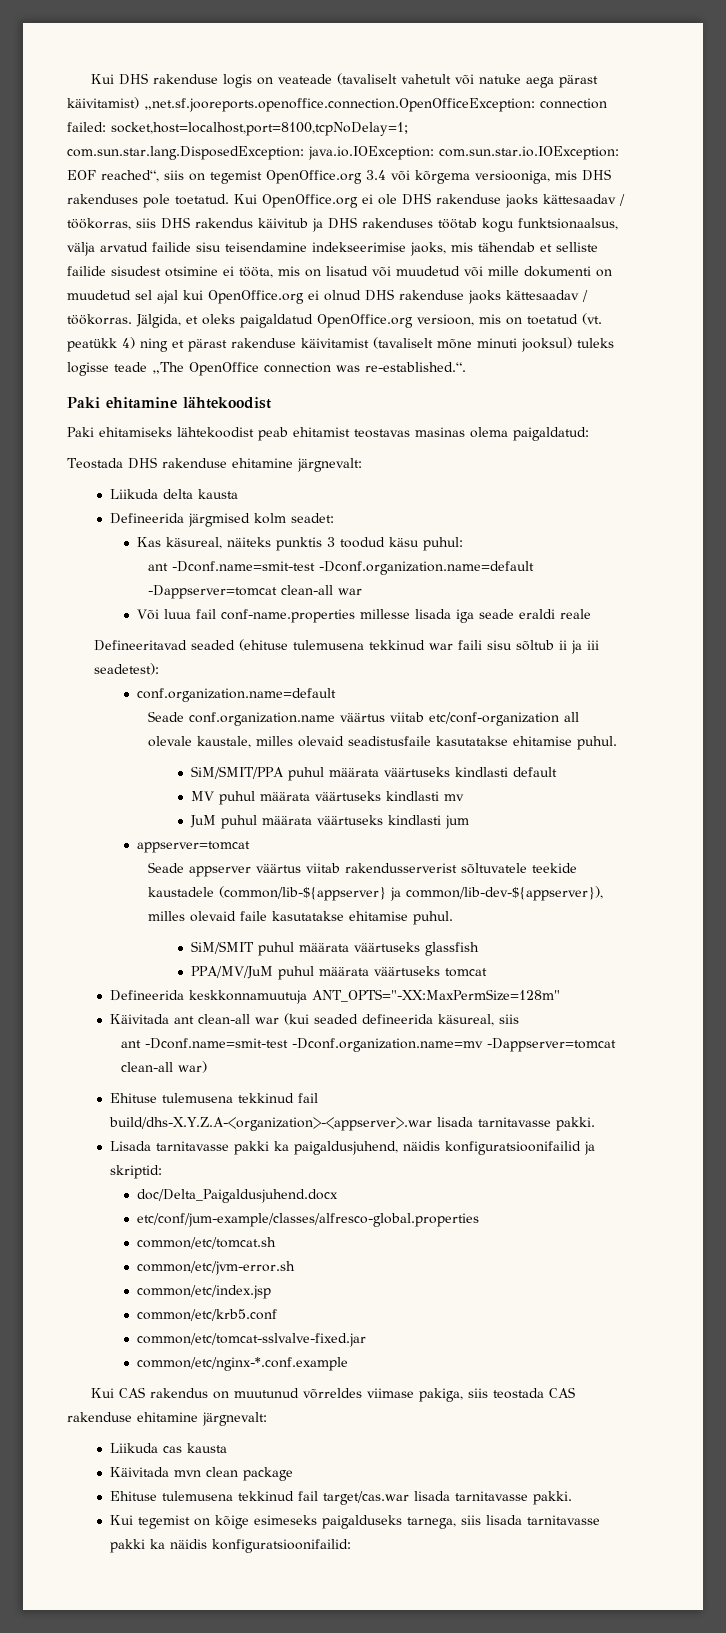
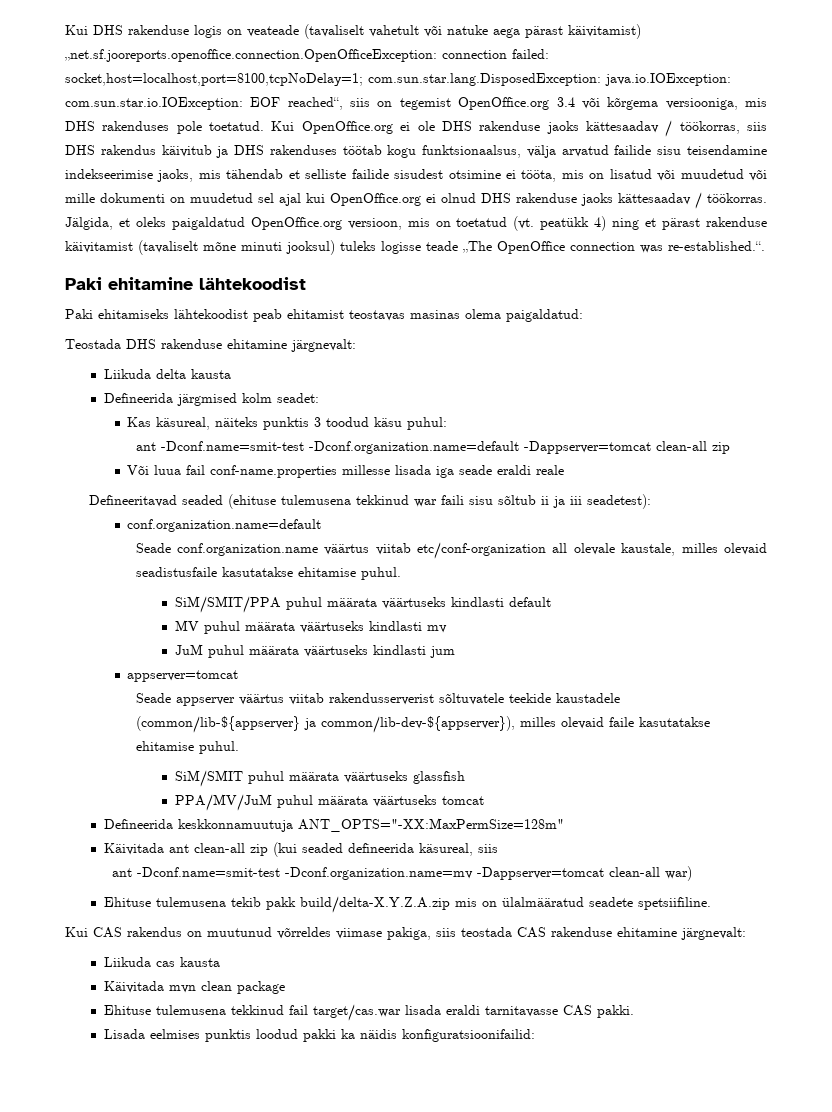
[338,588,363,595] war -> [711,442,730,454] zip
[254,1017,279,1024] war -> [249,844,268,856] zip
[237,1093,318,1103] [108,1117,596,1131] [109,1141,595,1155] [109,1165,162,1179] [136,1189,338,1203] [136,1213,479,1227] [136,1237,276,1249] [136,1261,295,1275] [136,1285,271,1299] [136,1309,277,1321] [136,1333,366,1347] [136,1357,348,1371] tekkinud fail build/dhs-X.Y.Z.A-<organization>-<appserver>.war lisada tarnitavasse pakki. // Lisada tarnitavasse pakki ka paigaldusjuhend, näidis konfiguratsioonifailid ja skriptid: // doc/Delta_Paigaldusjuhend.docx // etc/conf/jum-example/classes/alfresco-global.properties // common/etc/tomcat.sh // common/etc/jvm-error.sh // common/etc/index.jsp // common/etc/krb5.conf // common/etc/tomcat-sslvalve-fixed.jar // common/etc/nginx-*.conf.example -> [230,896,711,913] tekib pakk build/delta-X.Y.Z.A.zip mis on ülalmääratud seadete spetsiifiline.
[454,1491,572,1505] [109,1515,600,1529] tarnitavasse pakki. // Kui tegemist on kõige esimeseks paigalduseks tarnega, siis lisada tarnitavasse -> [445,1005,634,1018] [103,1029,298,1042] eraldi tarnitavasse CAS pakki. // Lisada eelmises punktis loodud

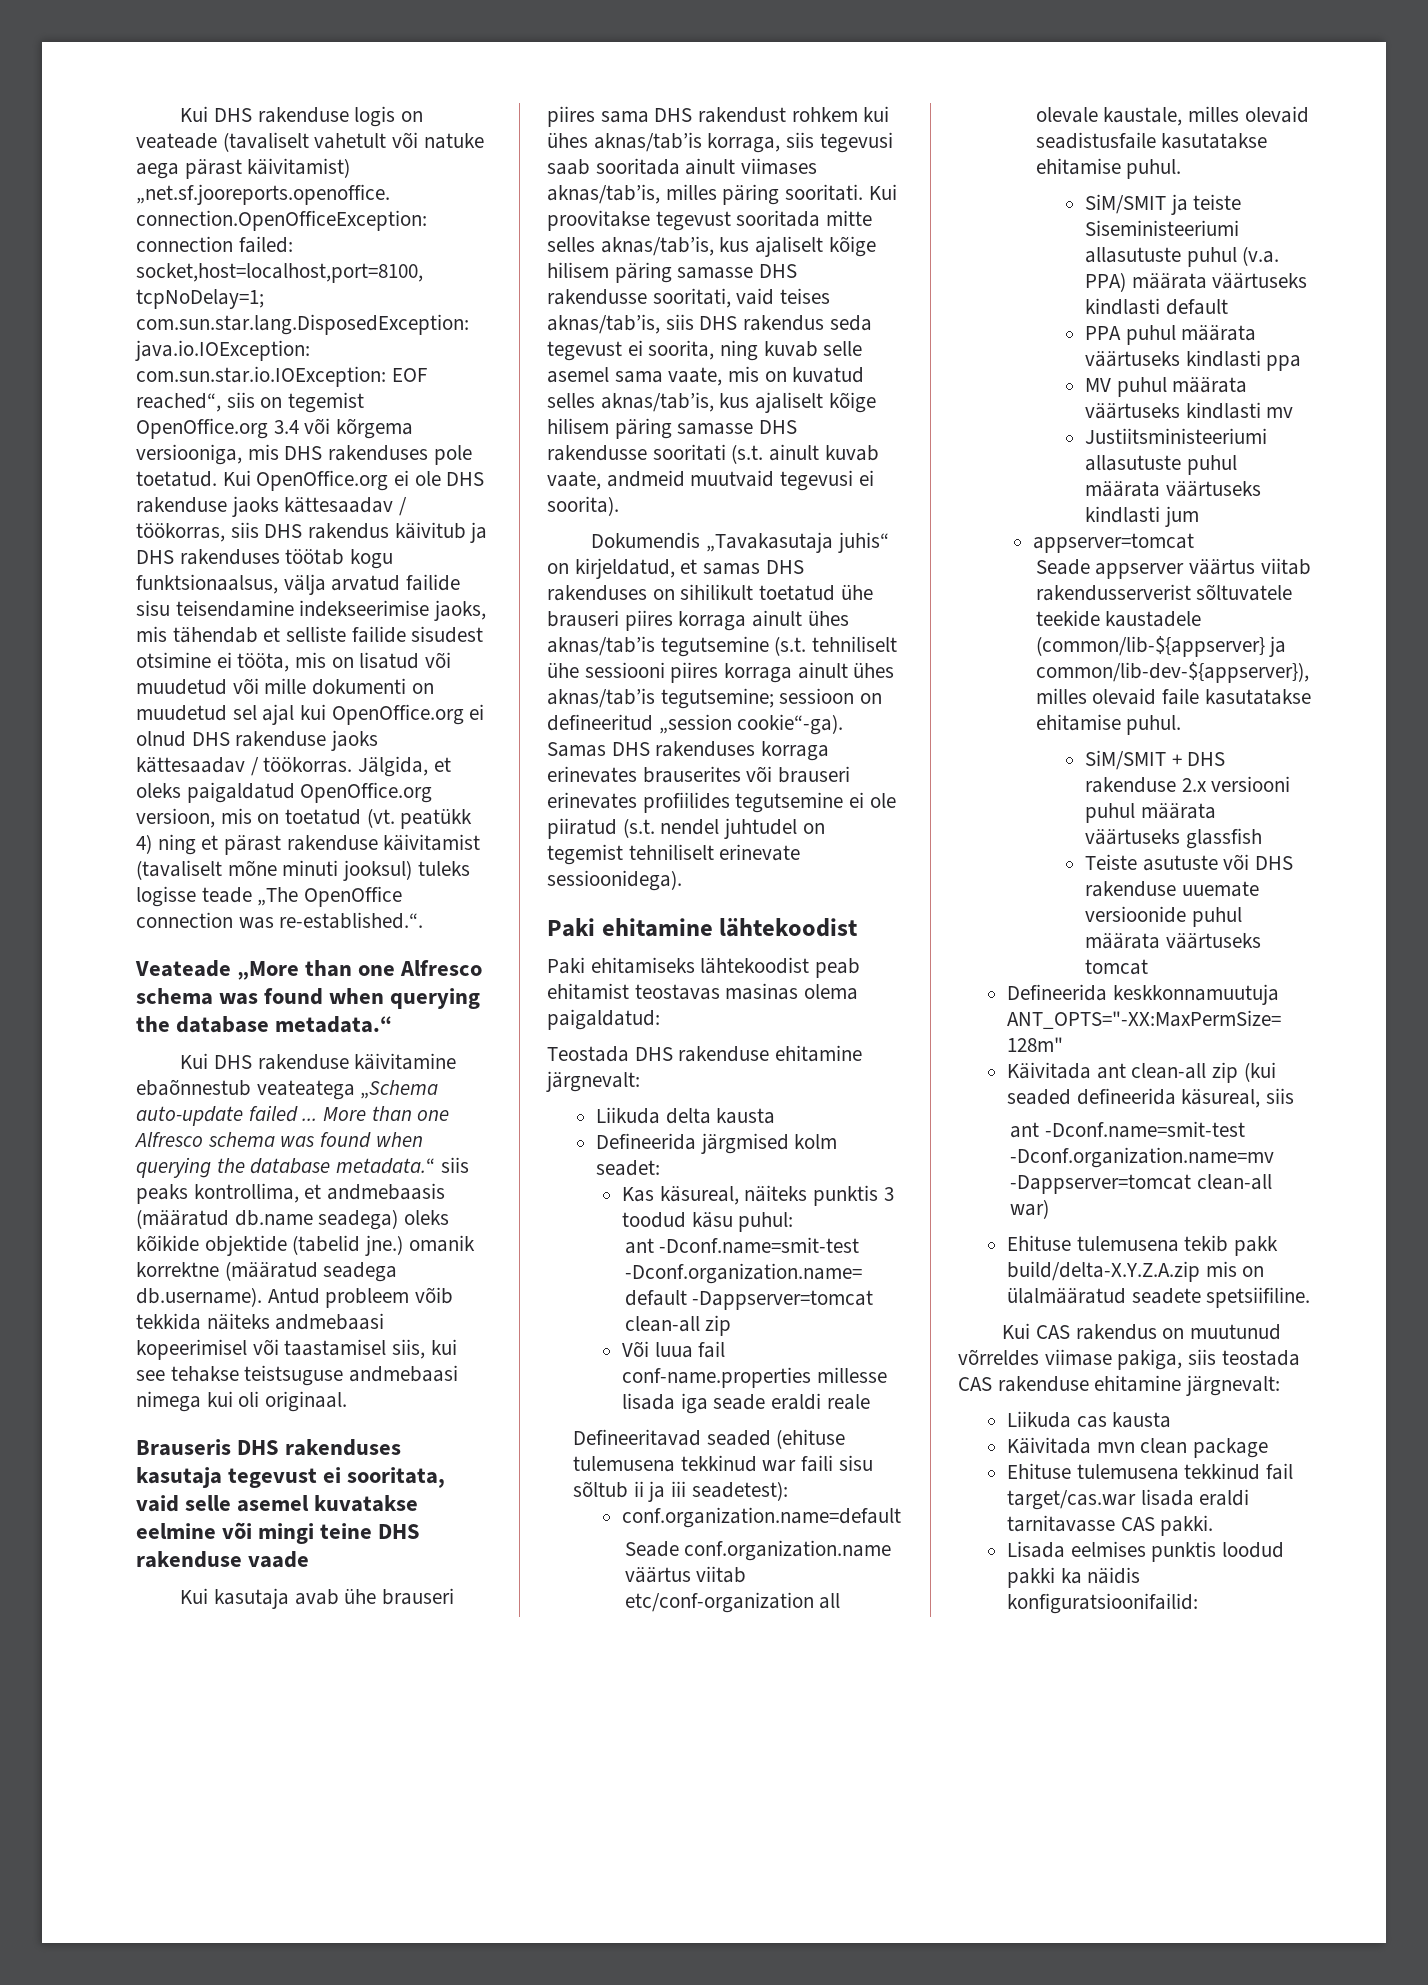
(765, 246) none -> [135,960,483,980] [136,988,481,1009] [136,1016,393,1033] [180,1053,457,1070] [136,1079,439,1100] [136,1105,450,1126] [134,1132,423,1148] [136,1157,469,1178] [136,1183,446,1204] [136,1209,450,1230] [136,1235,475,1256] [136,1261,398,1282] [136,1287,454,1308] [136,1313,385,1330] [136,1339,457,1360] [136,1365,459,1386] [136,1391,348,1412] [136,1439,402,1456] [136,1467,446,1488] [136,1495,419,1512] [136,1522,421,1544] [136,1551,310,1568] [180,1588,455,1609] [547,106,890,127] [547,132,893,153] [547,158,818,175] [547,184,897,205] [547,210,873,231] [547,236,876,257] [547,262,798,283] [547,288,831,308] [547,314,872,334] [547,340,863,361] [547,366,865,386] [547,392,876,413] [547,418,798,439] [547,444,879,464] [547,470,874,491] [547,496,619,516] [591,532,889,553] [547,558,804,579] [547,584,873,601] [547,610,849,631] [547,636,898,657] [547,662,895,683] [547,688,883,709] [547,714,844,735] [547,741,830,761] [547,766,851,783] [547,792,896,813] [547,818,825,839] [547,844,801,865] [547,870,682,891] // Veateade „More than one Alfresco schema was found when querying the database metadata.“ // Kui DHS rakenduse käivitamine ebaõnnestub veateatega „Schema auto-update failed ... More than one Alfresco schema was found when querying the database metadata.“ siis peaks kontrollima, et andmebaasis (määratud db.name seadega) oleks kõikide objektide (tabelid jne.) omanik korrektne (määratud seadega db.username). Antud probleem võib tekkida näiteks andmebaasi kopeerimisel või taastamisel siis, kui see tehakse teistsuguse andmebaasi nimega kui oli originaal. // Brauseris DHS rakenduses kasutaja tegevust ei sooritata, vaid selle asemel kuvatakse eelmine või mingi teine DHS rakenduse vaade // Kui kasutaja avab ühe brauseri piires sama DHS rakendust rohkem kui ühes aknas/tab’is korraga, siis tegevusi saab sooritada ainult viimases aknas/tab’is, milles päring sooritati. Kui proovitakse tegevust sooritada mitte selles aknas/tab’is, kus ajaliselt kõige hilisem päring samasse DHS rakendusse sooritati, vaid teises aknas/tab’is, siis DHS rakendus seda tegevust ei soorita, ning kuvab selle asemel sama vaate, mis on kuvatud selles aknas/tab’is, kus ajaliselt kõige hilisem päring samasse DHS rakendusse sooritati (s.t. ainult kuvab vaate, andmeid muutvaid tegevusi ei soorita). // Dokumendis „Tavakasutaja juhis“ on kirjeldatud, et samas DHS rakenduses on sihilikult toetatud ühe brauseri piires korraga ainult ühes aknas/tab’is tegutsemine (s.t. tehniliselt ühe sessiooni piires korraga ainult ühes aknas/tab’is tegutsemine; sessioon on defineeritud „session cookie“-ga). Samas DHS rakenduses korraga erinevates brauserites või brauseri erinevates profiilides tegutsemine ei ole piiratud (s.t. nendel juhtudel on tegemist tehniliselt erinevate sessioonidega).
[174,596,551,613] SiM/SMIT/PPA puhul määrata väärtuseks kindlasti default -> [1084,194,1242,215] [1084,220,1239,236] [1084,246,1280,267] [1084,272,1308,292] [1084,298,1228,315] [1084,325,1257,345] [1084,350,1302,371] SiM/SMIT ja teiste Siseministeeriumi allasutuste puhul (v.a. PPA) määrata väärtuseks kindlasti default // PPA puhul määrata väärtuseks kindlasti ppa
[174,644,203,655] JuM -> [1084,428,1267,444] [1084,455,1181,471] Justiitsministeeriumi allasutuste
(243, 778) none -> [1171,752,1226,766] [1084,776,1291,793] + DHS rakenduse 2.x versiooni
[174,794,272,811] PPA/MV/JuM -> [1084,854,1293,871] [1084,881,1259,897] [1084,906,1186,923] Teiste asutuste või DHS rakenduse uuemate versioonide

